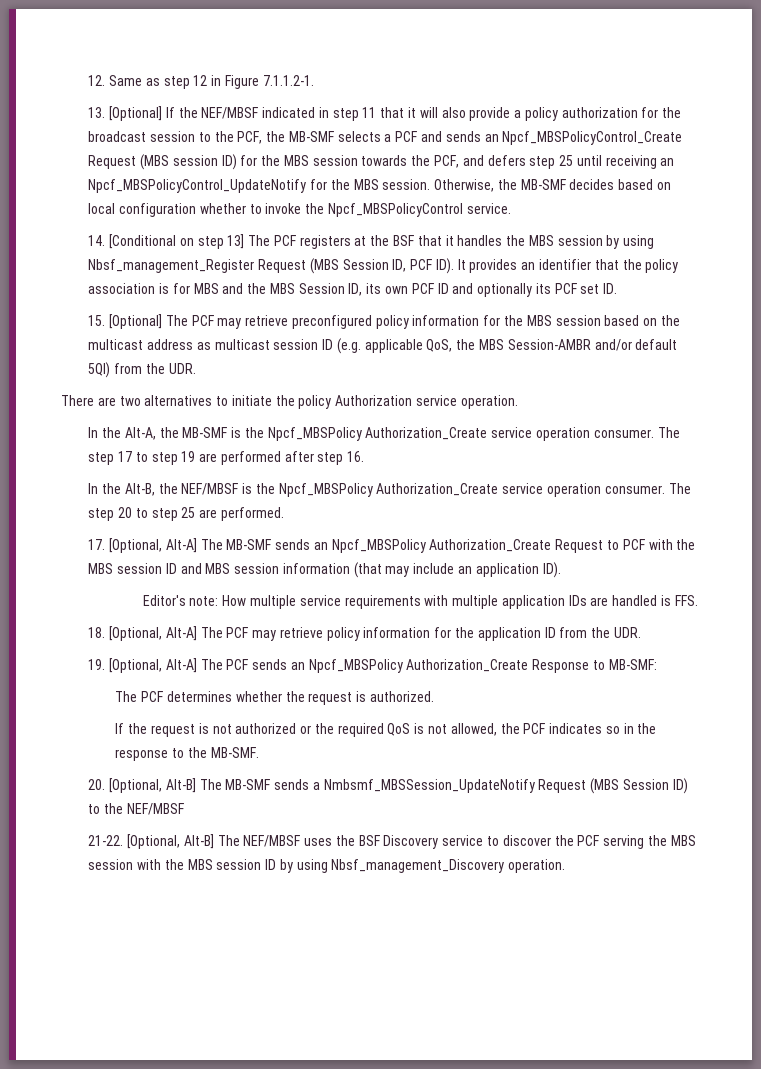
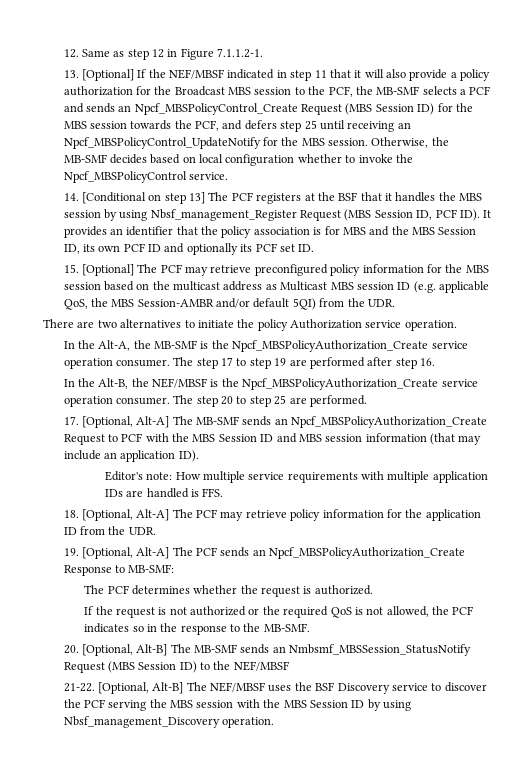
[88,131,147,142] broadcast -> [174,86,252,96] Broadcast MBS
[172,155,218,166] session -> [375,104,414,112] Session
[214,339,270,350] multicast -> [280,281,354,291] Multicast MBS
[267,427,488,441] Npcf_MBSPolicy Authorization_Create -> [232,340,429,352] Npcf_MBSPolicyAuthorization_Create
[278,483,499,497] Npcf_MBSPolicy Authorization_Create -> [242,378,439,390] Npcf_MBSPolicyAuthorization_Create
[331,539,552,553] Npcf_MBSPolicy Authorization_Create -> [291,416,488,428] Npcf_MBSPolicyAuthorization_Create
[116,563,162,574] session -> [218,434,257,442] Session
[308,659,529,673] Npcf_MBSPolicy Authorization_Create -> [269,547,466,559] Npcf_MBSPolicyAuthorization_Create
[312,779,535,793] a Nmbsmf_MBSSession_UpdateNotify -> [272,644,472,656] an Nmbsmf_MBSSession_StatusNotify
[216,859,262,870] session -> [309,700,348,708] Session

